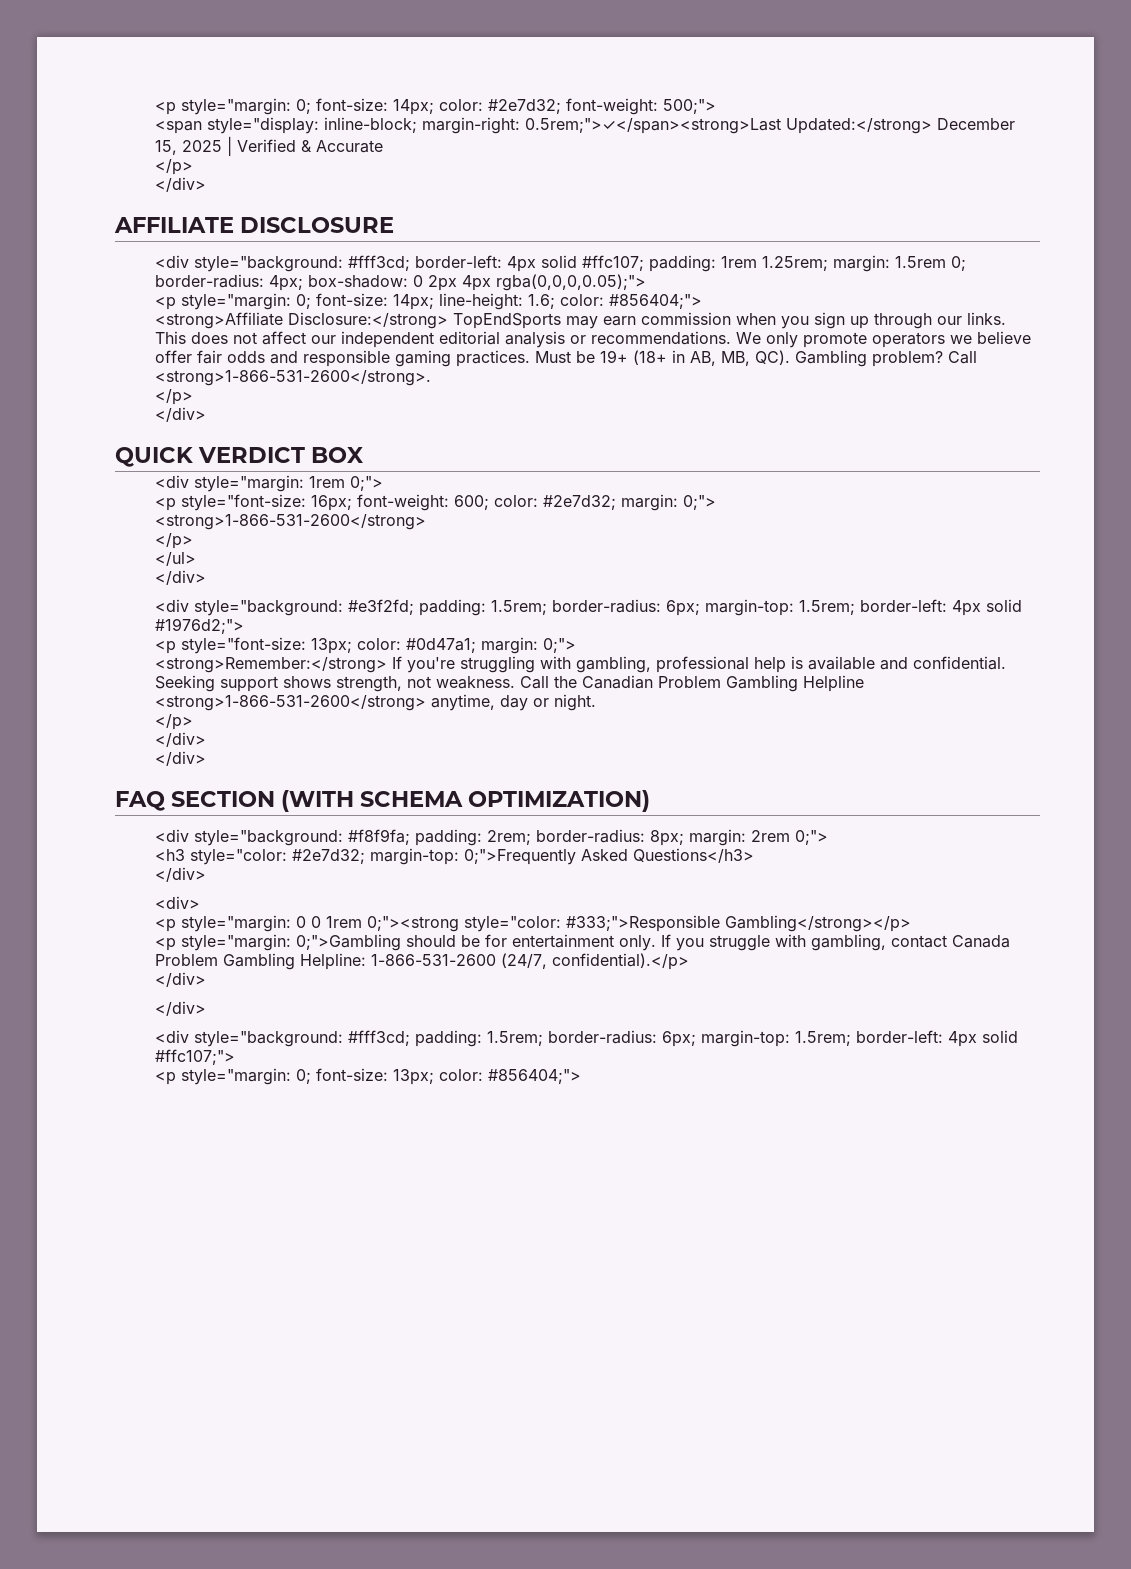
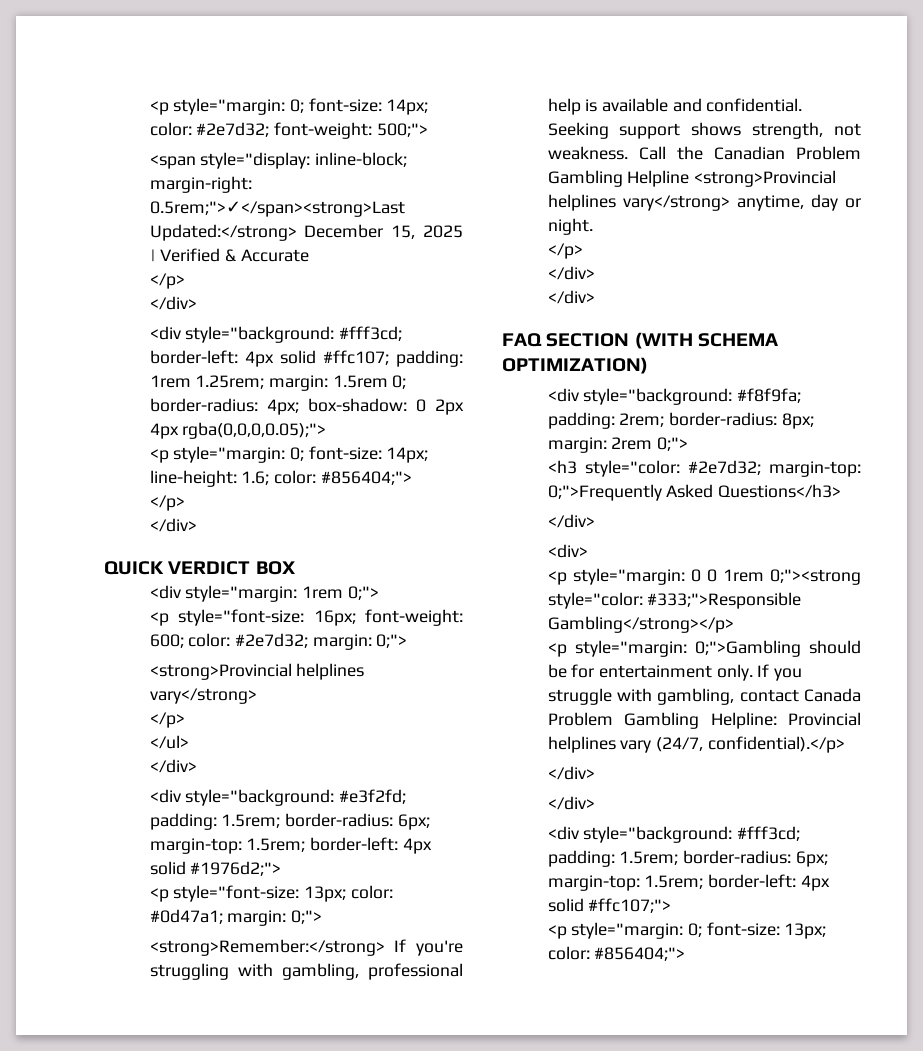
[114,217,395,233] // AFFILIATE DISCLOSURE -> (197, 303) none
[154,312,1006,329] [154,331,1031,348] [154,350,977,367] [154,370,431,386] // <strong>Affiliate Disclosure:</strong> TopEndSports may earn commission when you sign up through our links. This does not affect our independent editorial analysis or recommendations. We only promote operators we believe offer fair odds and responsible gaming practices. Must be 19+ (18+ in AB, MB, QC). Gambling problem? Call <strong>1-866-531-2600</strong>. -> (412, 478) none
[154,514,426,530] <strong>1-866-531-2600</strong> -> [149,663,365,680] [149,688,257,704] <strong>Provincial helplines vary</strong>
[154,695,426,711] <strong>1-866-531-2600</strong> -> [694,170,837,187] [547,194,730,211] <strong>Provincial helplines vary</strong>
[370,954,496,966] 1-866-531-2600 -> [788,712,861,726] [547,736,652,753] Provincial helplines vary

